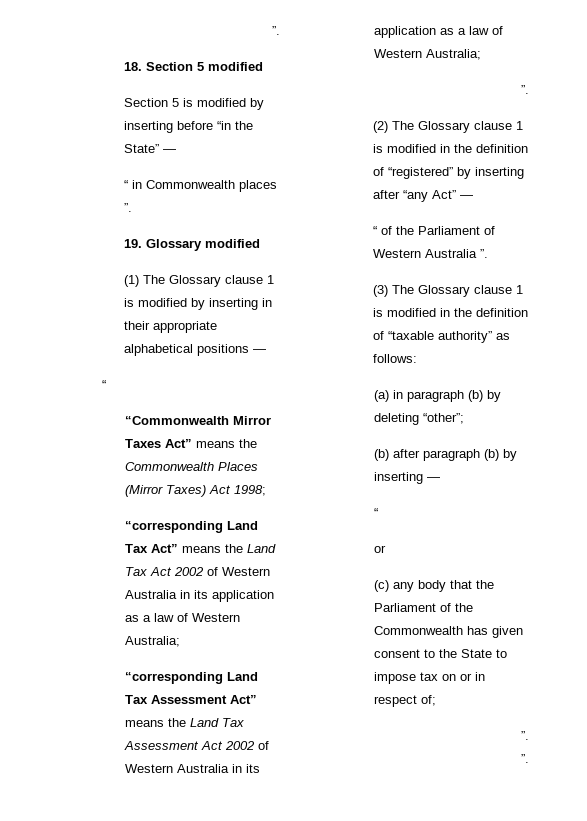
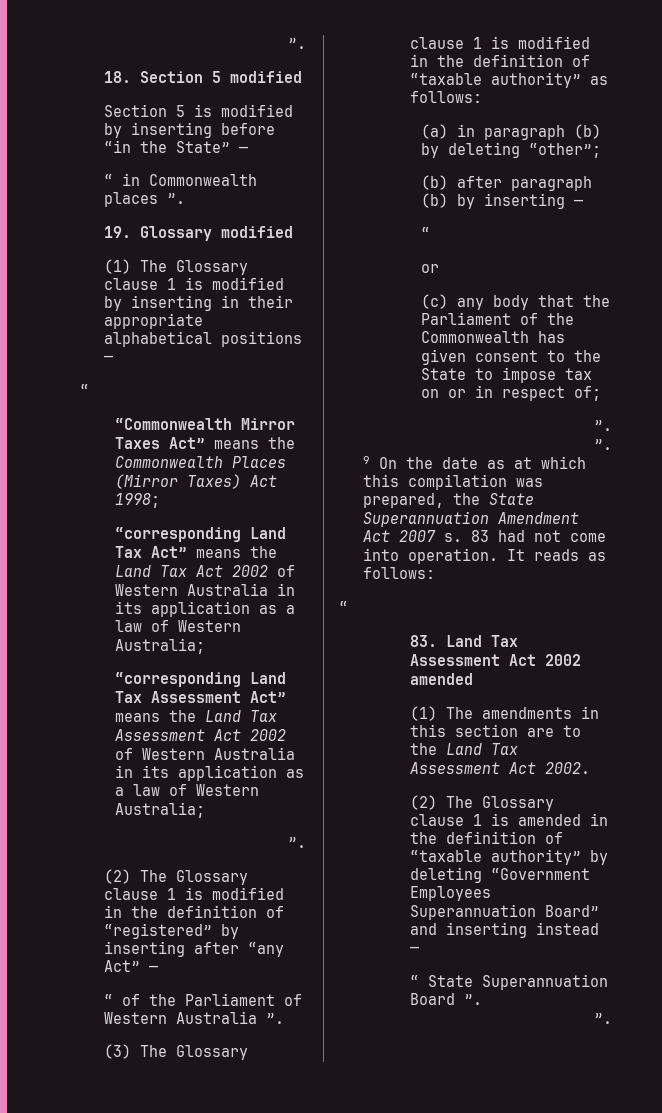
(529, 758) none -> [362,456,586,469] [362,474,543,490] [362,493,534,508] [362,511,579,527] [362,530,606,542] [362,548,606,564] [362,567,435,579] [339,601,348,613] [409,635,518,647] [409,654,581,666] [409,673,473,685] [409,706,599,721] [409,724,581,737] [409,743,518,755] [409,762,590,774] [409,795,554,811] [409,813,608,826] [409,831,563,844] [409,849,608,865] [409,867,590,883] [409,886,491,901] [409,904,599,920] [409,922,599,938] [409,946,419,953] [409,974,608,990] [409,993,482,1005] [594,1013,612,1024] // 9 On the date as at which this compilation was prepared, the State Superannuation Amendment Act 2007 s. 83 had not come into operation. It reads as follows: // “ // 83. Land Tax Assessment Act 2002 amended // (1) The amendments in this section are to the Land Tax Assessment Act 2002. // (2) The Glossary clause 1 is amended in the definition of “taxable authority” by deleting “Government Employees Superannuation Board” and inserting instead — // “ State Superannuation Board ”. // ”.

